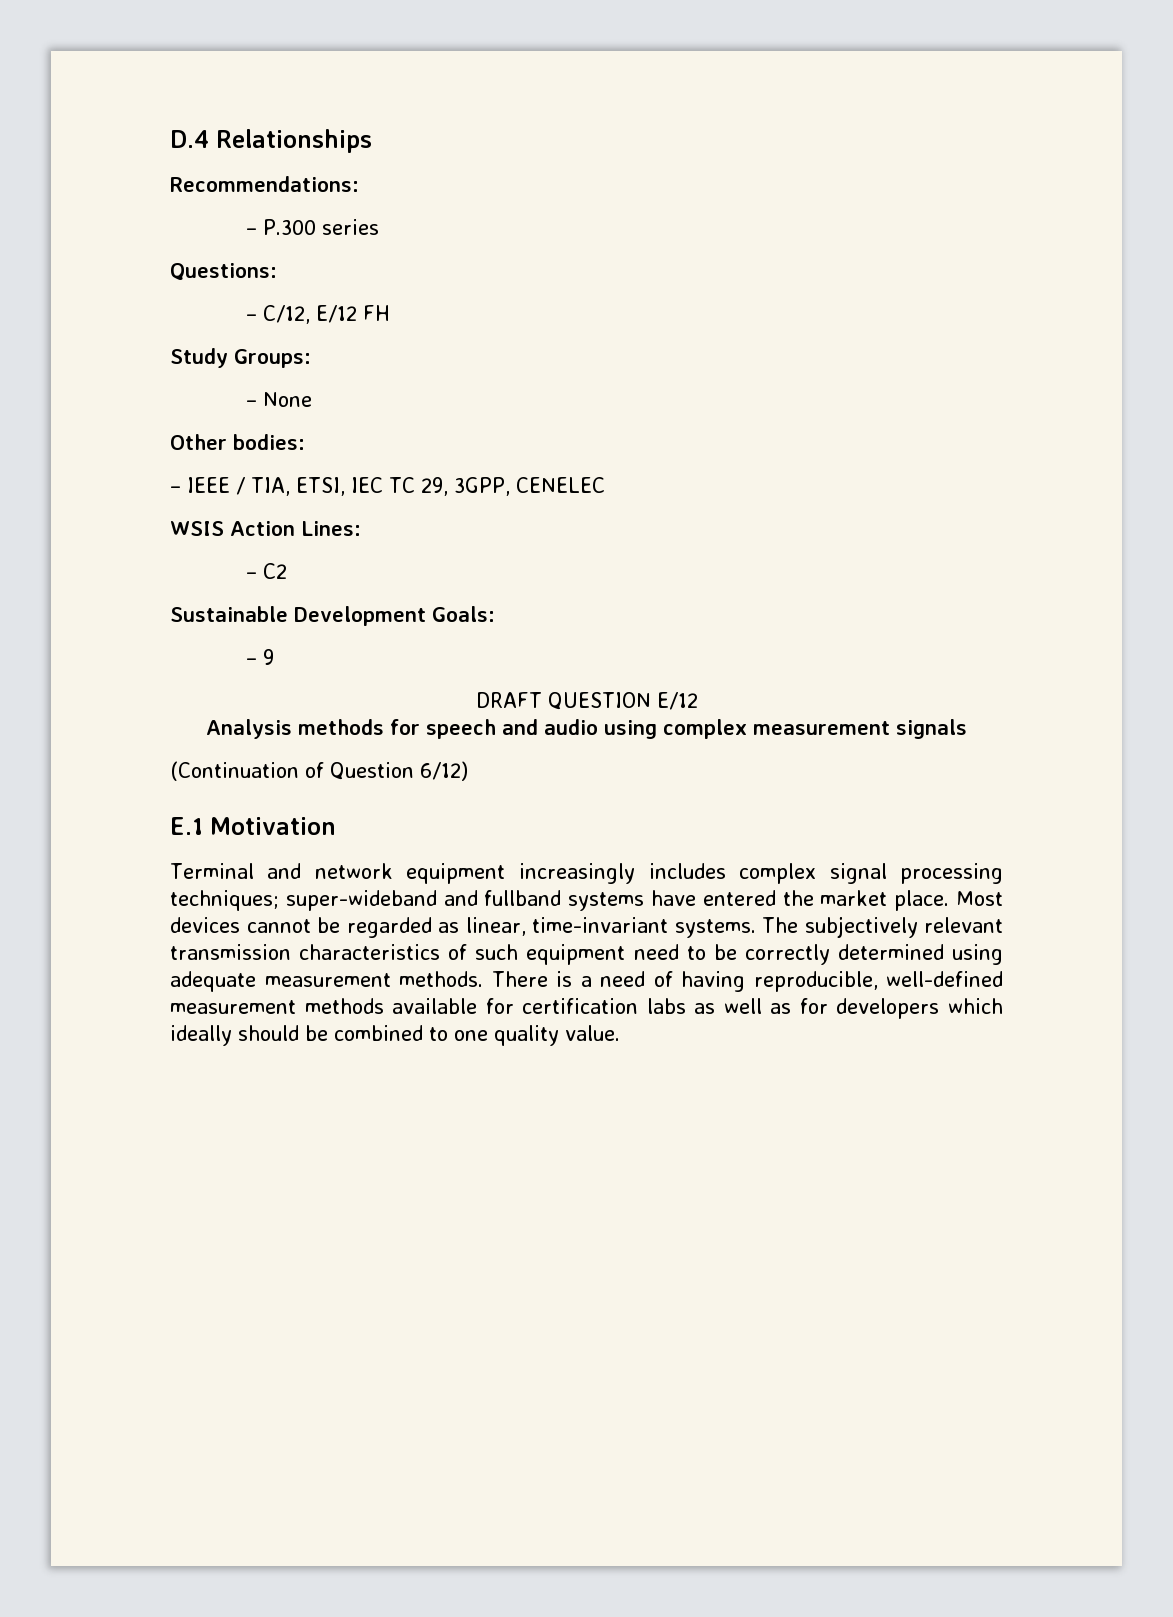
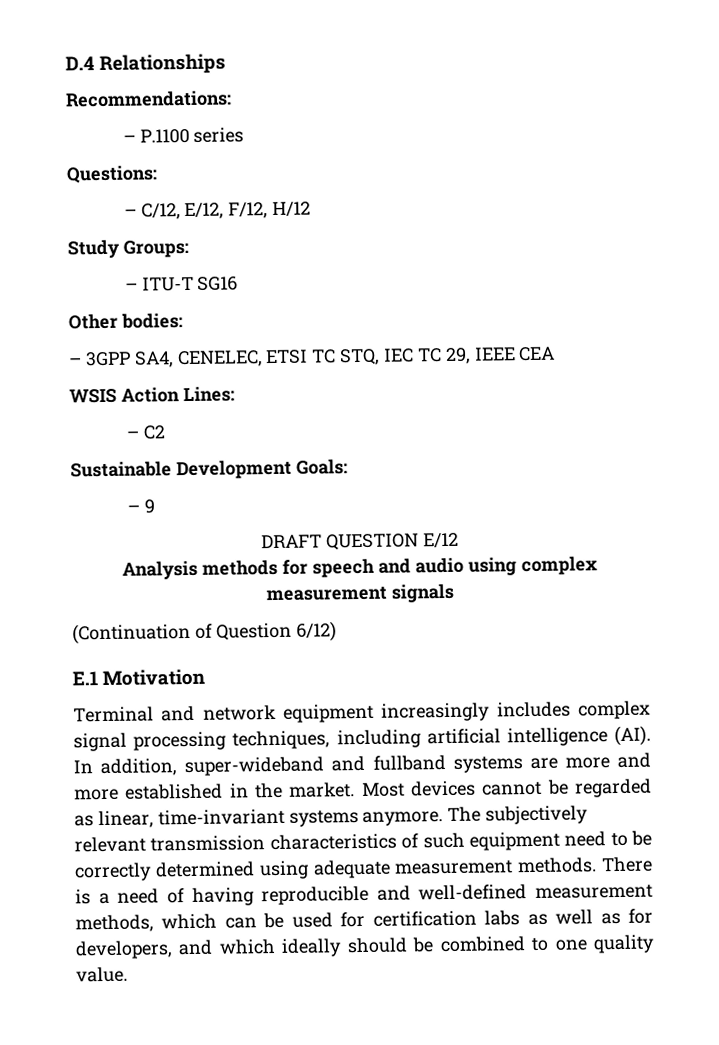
[262,219,316,235] P.300 -> [139,128,190,144] P.1100
[315,305,390,323] E/12 FH -> [184,201,312,220] E/12, F/12, H/12
[245,392,312,407] – None -> [124,276,239,292] – ITU-T SG16
[187,477,345,496] IEEE / TIA, ETSI, -> [84,348,381,368] 3GPP SA4, CENELEC, ETSI TC STQ,
[454,477,605,496] 3GPP, CENELEC -> [473,346,556,362] IEEE CEA
[170,890,950,911] techniques; super-wideband and fullband systems have entered the market place. -> [232,725,652,750] [73,752,651,777] [74,782,356,801] techniques, including artificial intelligence (AI). In addition, super-wideband and fullband systems are more and more established in the market.
[674,919,756,938] systems. -> [288,810,444,827] systems anymore.
[753,971,1003,992] [170,998,478,1014] reproducible, well-defined measurement methods available -> [261,884,653,906] [75,912,333,933] reproducible and well-defined measurement methods, which can be used
[836,998,940,1019] developers -> [75,939,214,960] developers, and

